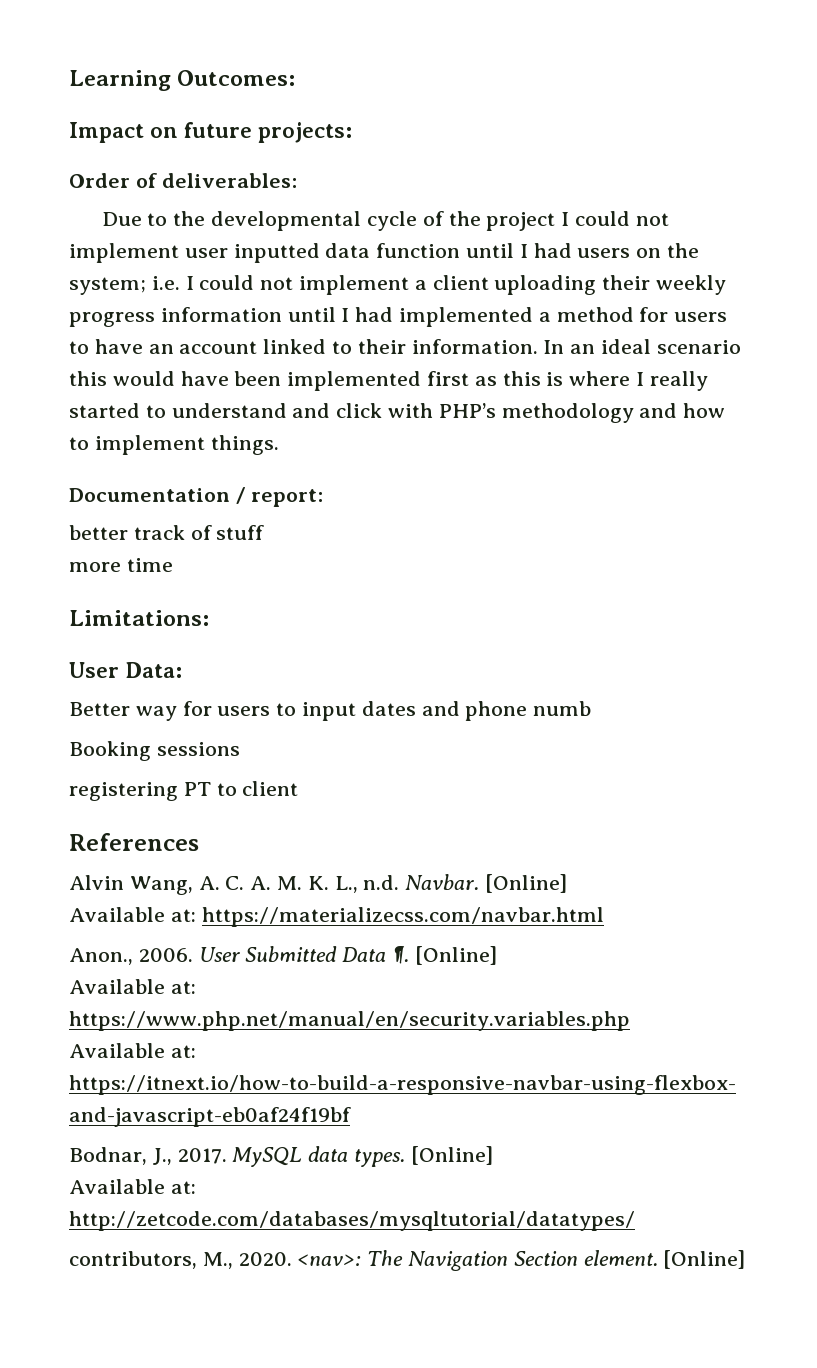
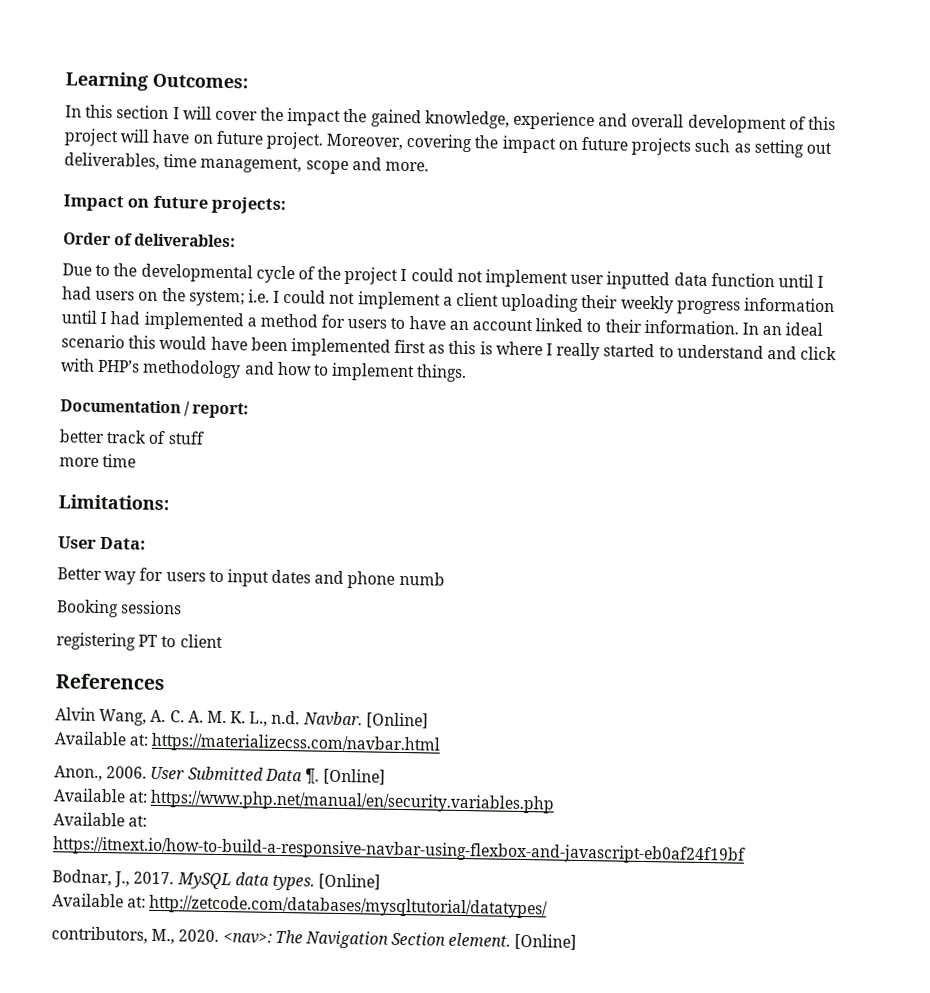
(296, 78) none -> [65,104,836,134] [64,128,832,158] [64,152,429,175] // In this section I will cover the impact the gained knowledge, experience and overall development of this project will have on future project. Moreover, covering the impact on future projects such as setting out deliverables, time management, scope and more.

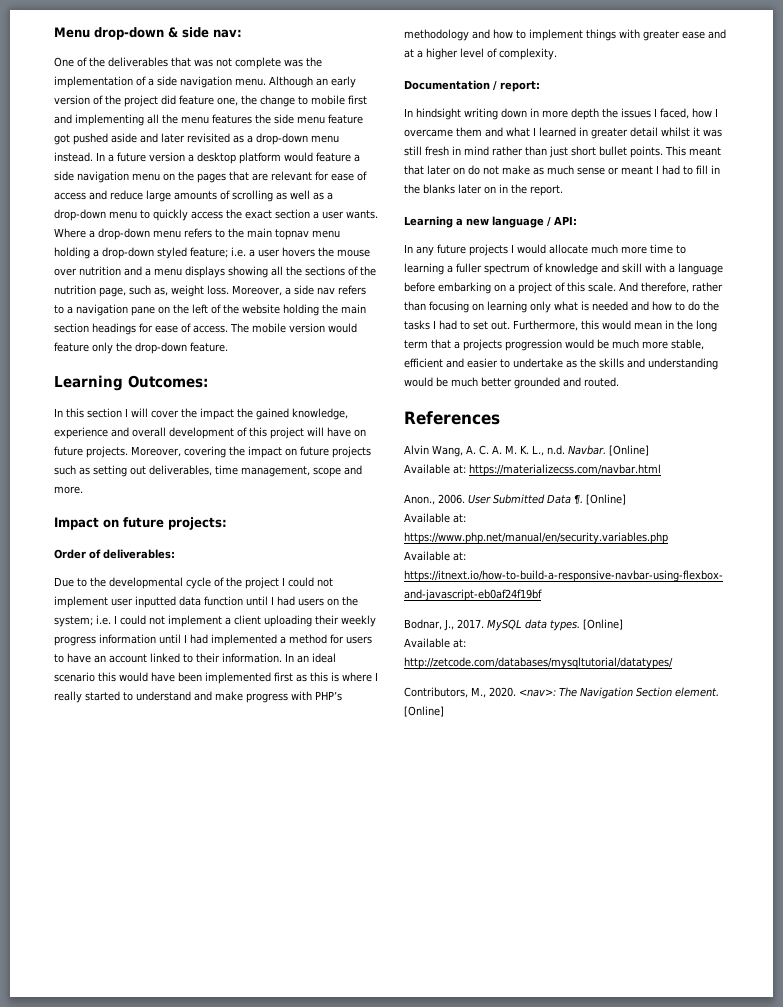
(65, 81) none -> [54,27,242,40] [54,57,322,69] [54,76,356,88] [54,95,367,107] [54,114,363,126] [54,133,339,145] [54,152,360,164] [54,171,367,183] [54,190,333,202] [54,209,378,221] [54,228,340,240] [54,247,370,259] [54,266,376,278] [54,285,366,297] [54,304,366,316] [54,323,357,335] [54,342,228,354] Menu drop-down & side nav: // One of the deliverables that was not complete was the implementation of a side navigation menu. Although an early version of the project did feature one, the change to mobile first and implementing all the menu features the side menu feature got pushed aside and later revisited as a drop-down menu instead. In a future version a desktop platform would feature a side navigation menu on the pages that are relevant for ease of access and reduce large amounts of scrolling as well as a drop-down menu to quickly access the exact section a user wants. Where a drop-down menu refers to the main topnav menu holding a drop-down styled feature; i.e. a user hovers the mouse over nutrition and a menu displays showing all the sections of the nutrition page, such as, weight loss. Moreover, a side nav refers to a navigation pane on the left of the website holding the main section headings for ease of access. The mobile version would feature only the drop-down feature. //
[265,131,324,150] project. -> [86,446,128,458] projects.
[800,346,838,361] click -> [215,691,288,703] make progress
[416,364,468,383] [60,399,250,419] [59,429,205,445] [59,453,137,468] [58,494,169,511] [58,536,147,550] [57,567,445,589] [56,599,183,618] [56,632,223,651] things. // Documentation / report: // better track of stuff // more time // Limitations: // User Data: // Better way for users to input dates and phone numb // Booking sessions // registering PT to client -> [586,29,726,41] [404,48,557,60] [404,80,540,92] [404,108,718,120] [404,127,722,139] [404,146,721,158] [404,165,720,175] [404,184,563,196] [404,216,577,228] [404,244,686,256] [404,263,723,275] [404,282,723,294] [404,301,719,313] [404,320,717,332] [404,339,704,351] [404,358,718,370] [404,377,619,389] things with greater ease and at a higher level of complexity. // Documentation / report: // In hindsight writing down in more depth the issues I faced, how I overcame them and what I learned in greater detail whilst it was still fresh in mind rather than just short bullet points. This meant that later on do not make as much sense or meant I had to fill in the blanks later on in the report. // Learning a new language / API: // In any future projects I would allocate much more time to learning a fuller spectrum of knowledge and skill with a language before embarking on a project of this scale. And therefore, rather than focusing on learning only what is needed and how to do the tasks I had to set out. Furthermore, this would mean in the long term that a projects progression would be much more stable, efficient and easier to undertake as the skills and understanding would be much better grounded and routed.
[51,926,148,944] contributors, -> [404,687,468,698] Contributors,

